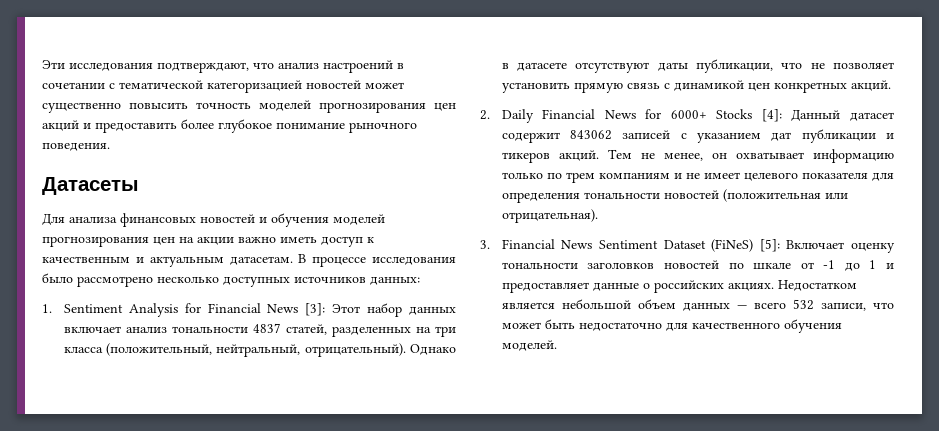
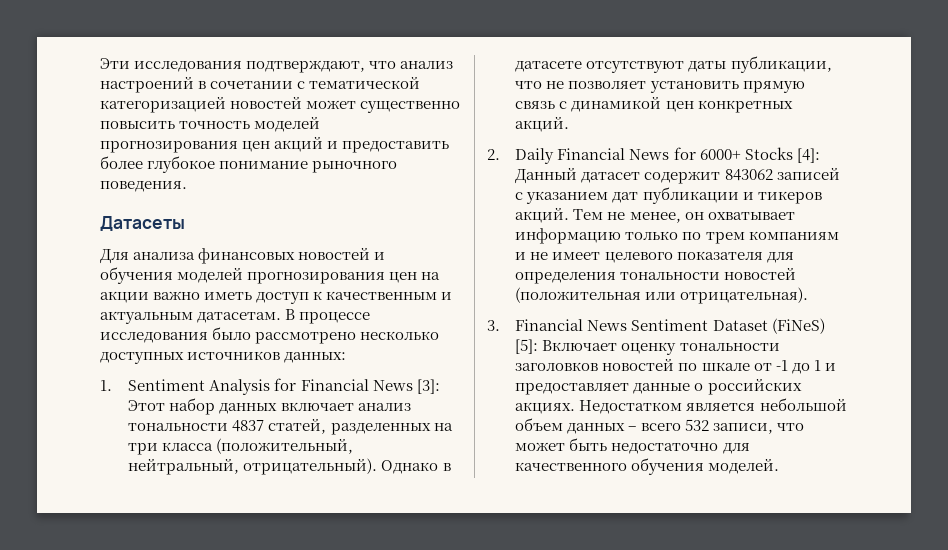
[736,305,747,309] — -> [628,426,637,431] –

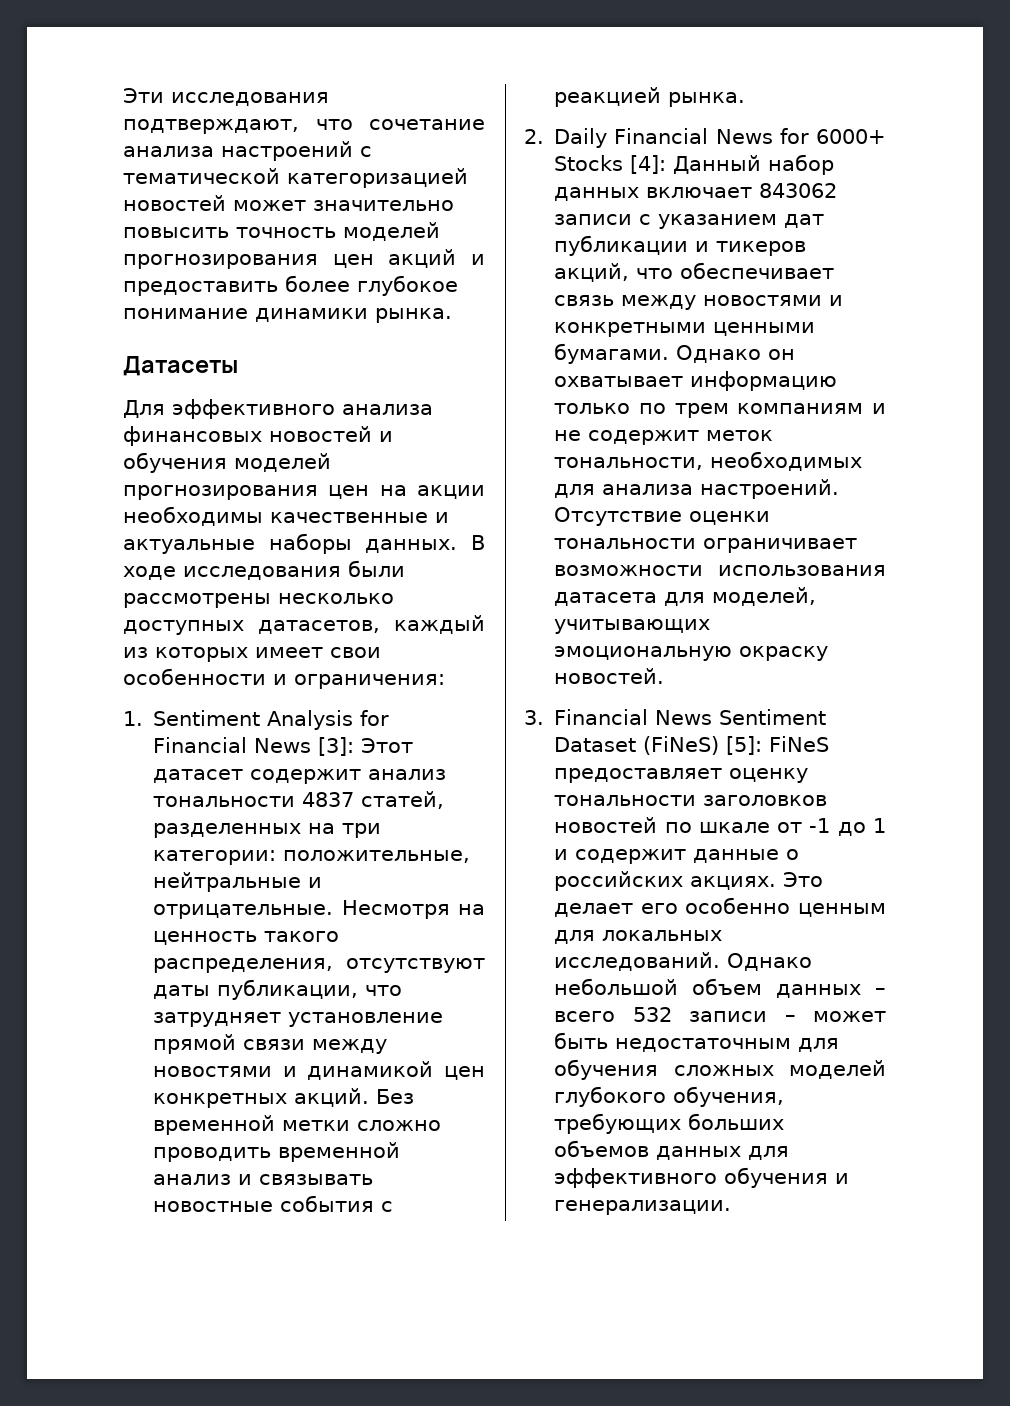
[400,61,454,69] [100,76,294,93] анализ настроений в сочетании -> [369,119,485,130] [123,141,353,161] сочетание анализа настроений
[360,101,461,113] существенно -> [313,200,454,211] значительно
[312,161,398,173] [100,181,187,192] рыночного поведения. -> [255,308,452,323] динамики рынка.
(129, 256) none -> [172,399,335,419] эффективного
[153,291,453,304] [100,309,371,324] [100,327,440,344] [100,351,347,364] важно иметь доступ к качественным и актуальным датасетам. В процессе исследования было рассмотрено несколько доступных источников данных: -> [123,506,449,526] [123,533,485,554] [123,560,405,580] [123,593,394,608] [123,615,485,635] [123,647,381,662] [123,668,445,689] необходимы качественные и актуальные наборы данных. В ходе исследования были рассмотрены несколько доступных датасетов, каждый из которых имеет свои особенности и ограничения:
[169,398,354,415] набор данных включает -> [153,769,362,784] датасет содержит
[162,438,354,454] [128,458,451,475] [515,56,832,73] [515,81,805,93] [515,96,793,113] [515,116,570,132] класса (положительный, нейтральный, отрицательный). Однако в датасете отсутствуют даты публикации, что не позволяет установить прямую связь с динамикой цен конкретных акций. -> [153,850,471,865] [153,872,323,892] [153,900,485,919] [153,931,340,945] [153,958,485,973] [153,979,403,1000] [153,1012,444,1027] [153,1034,388,1054] [153,1061,485,1080] [153,1088,415,1108] [153,1115,442,1135] [153,1142,401,1162] [153,1174,374,1185] [153,1195,394,1212] [554,87,746,107] категории: положительные, нейтральные и отрицательные. Несмотря на ценность такого распределения, отсутствуют даты публикации, что затрудняет установление прямой связи между новостями и динамикой цен конкретных акций. Без временной метки сложно проводить временной анализ и связывать новостные события с реакцией рынка.
[581,167,840,184] датасет содержит 843062 записей -> [768,154,835,175] [554,183,838,201] [554,214,633,225] набор данных включает 843062 записи
[515,207,681,223] акций. Тем не менее, -> [554,262,835,282] [554,295,844,310] [554,322,816,337] [554,343,762,364] акций, что обеспечивает связь между новостями и конкретными ценными бумагами. Однако
[552,251,794,263] [515,267,797,284] [515,287,809,304] имеет целевого показателя для определения тональности новостей (положительная или отрицательная). -> [588,430,774,445] [554,451,863,471] [554,479,840,499] [554,507,771,526] [554,538,858,553] [554,565,886,576] [554,587,817,606] [554,619,711,634] [554,646,829,661] [554,668,665,684] содержит меток тональности, необходимых для анализа настроений. Отсутствие оценки тональности ограничивает возможности использования датасета для моделей, учитывающих эмоциональную окраску новостей.
[542,340,618,351] Включает -> [769,736,830,752] [554,768,723,783] FiNeS предоставляет
[515,383,630,395] предоставляет -> [575,849,687,864] содержит
[579,400,756,414] Недостатком является -> [783,872,824,887] [554,897,886,917] [554,930,723,944] [554,952,813,971] Это делает его особенно ценным для локальных исследований. Однако
[712,423,804,434] [515,438,750,454] [515,458,780,475] записи, что может быть недостаточно для качественного обучения моделей. -> [689,1011,886,1022] [554,1032,840,1052] [554,1059,886,1080] [554,1086,785,1107] [554,1113,785,1134] [554,1140,790,1160] [554,1167,850,1188] [554,1200,732,1215] записи – может быть недостаточным для обучения сложных моделей глубокого обучения, требующих больших объемов данных для эффективного обучения и генерализации.

